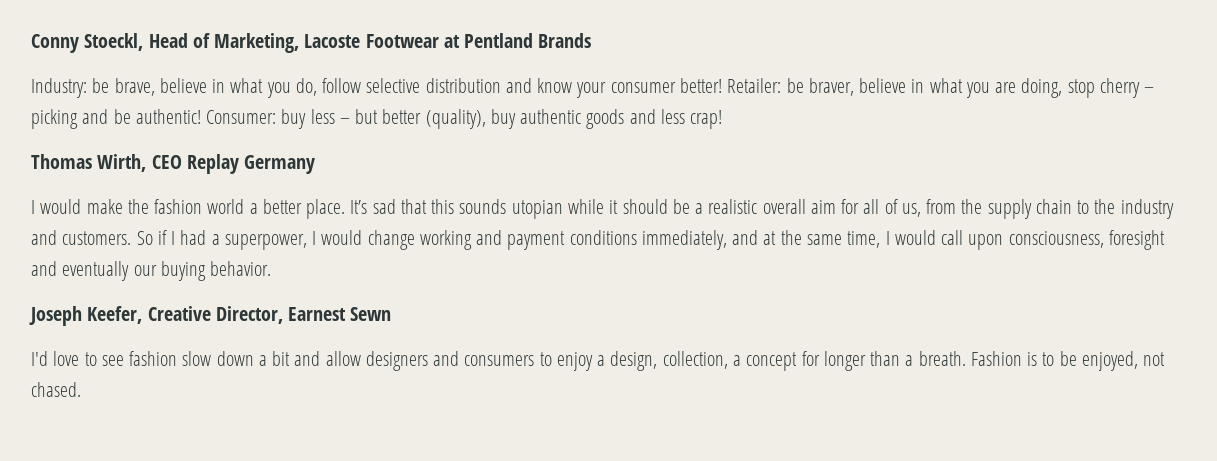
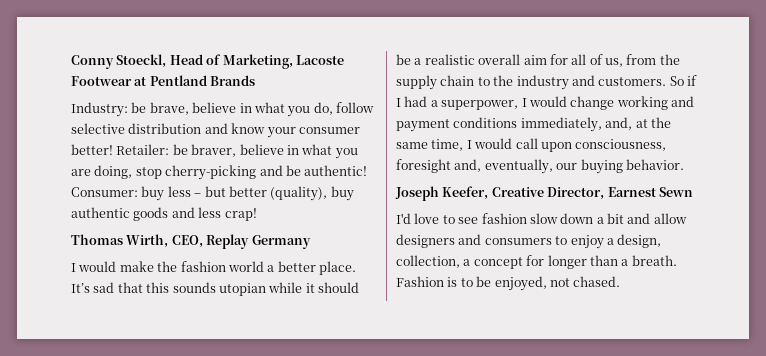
[1099,78,1155,98] [31,109,78,129] cherry – picking -> [165,165,257,180] cherry-picking
[151,155,182,169] CEO -> [171,235,203,248] CEO,
[732,230,759,245] and -> [605,117,633,130] and,
[31,261,130,281] and eventually -> [454,159,553,174] and, eventually,

